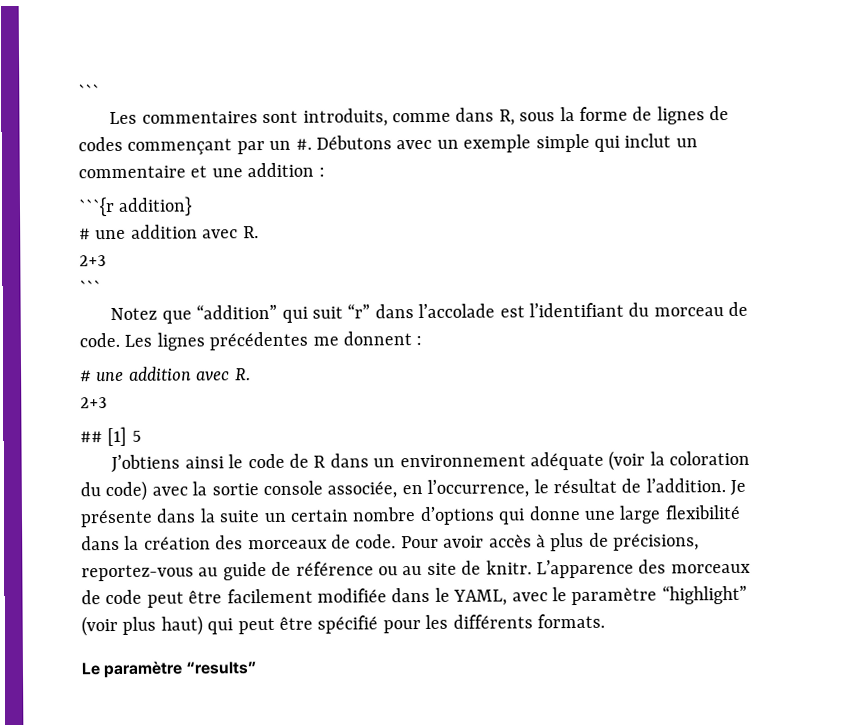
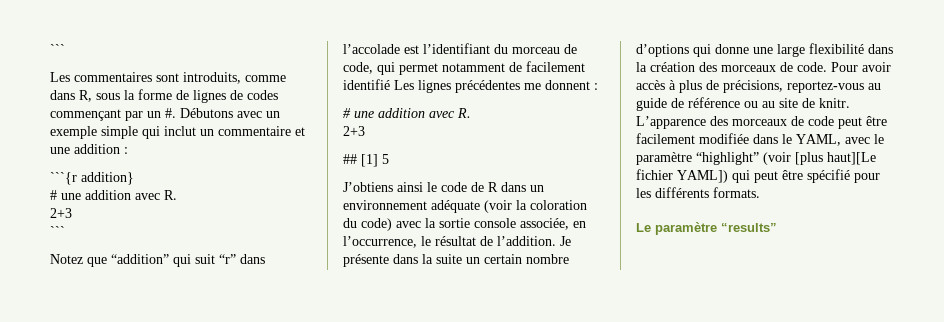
[79,332,120,348] code. -> [343,61,585,75] [343,79,390,90] code, qui permet notamment de facilement identifié
[122,615,203,636] plus haut) -> [795,152,876,165] [636,169,728,183] [plus haut][Le fichier YAML])

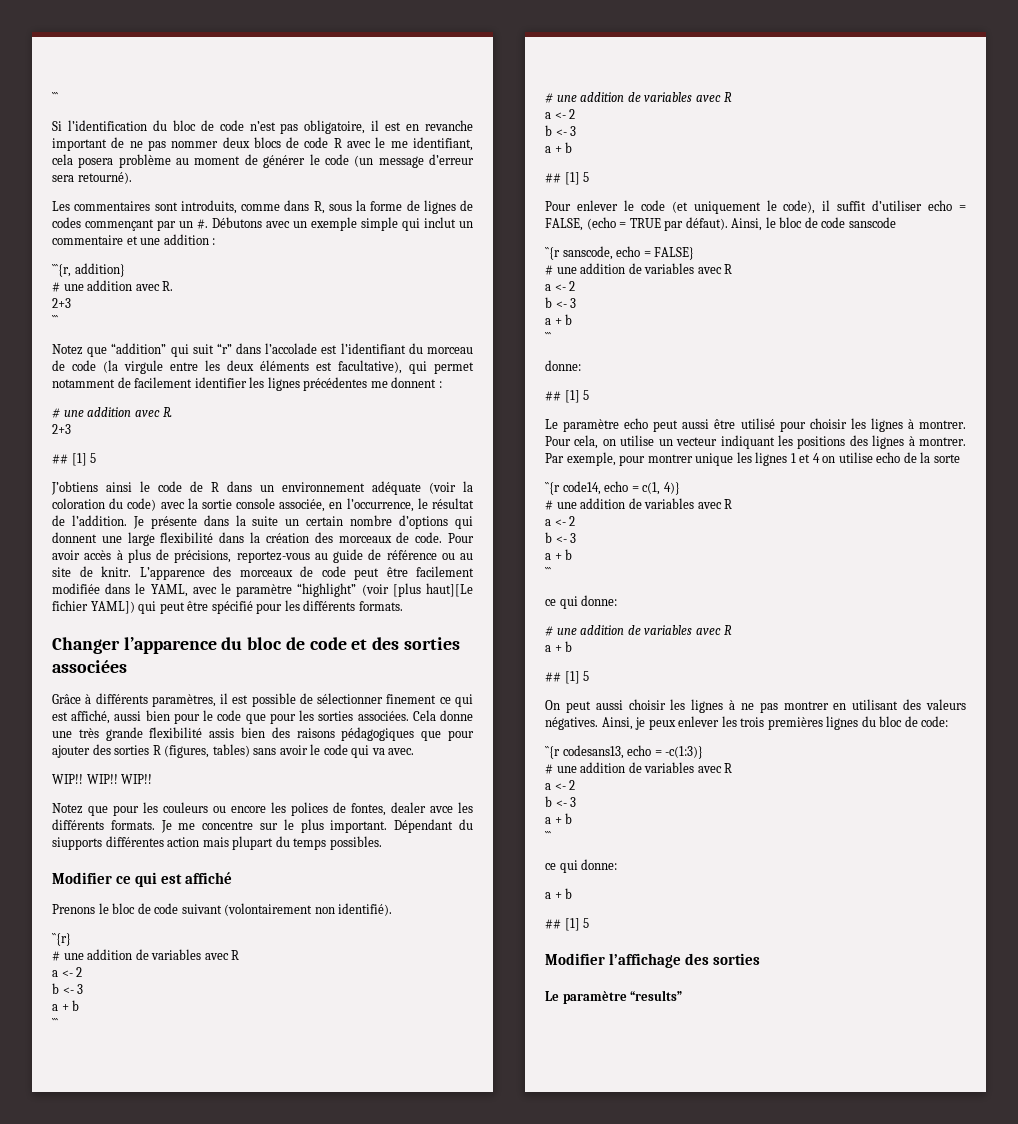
[50,44,65,54] ``` -> [52,92,58,102] [52,120,473,134] [52,137,474,151] [52,154,475,168] [52,172,132,184] ``` // Si l’identification du bloc de code n’est pas obligatoire, il est en revanche important de ne pas nommer deux blocs de code R avec le me identifiant, cela posera problème au moment de générer le code (un message d’erreur sera retourné).
[50,172,77,185] ```{r -> [52,264,71,277] ```{r,
[343,62,373,74] code, -> [72,360,402,374] code (la virgule entre les deux éléments est facultative),
[343,79,414,90] identifié Les -> [194,377,265,388] identifier les
[715,44,749,54] donne -> [52,532,97,543] donnent
(760, 192) none -> [52,637,460,654] [52,660,127,673] [52,693,473,707] [52,710,473,724] [52,727,475,741] [52,744,415,758] [52,774,153,784] [52,802,473,816] [52,819,474,833] [52,836,382,850] [52,872,233,887] [52,903,393,916] [52,933,71,946] [52,949,240,961] [52,967,83,977] [52,983,84,994] [52,1000,80,1011] [52,1018,58,1028] [545,92,733,103] [545,109,576,119] [545,125,577,136] [545,142,573,153] [545,172,590,185] [545,200,966,214] [545,217,896,231] [545,246,695,260] [545,263,733,275] [545,281,576,291] [545,297,577,308] [545,314,573,325] [545,332,551,342] [545,360,581,371] [545,390,590,403] [545,418,966,432] [545,435,966,449] [545,452,960,466] [545,481,680,495] [545,498,733,510] [545,516,576,526] [545,532,577,543] [545,549,573,560] [545,567,551,577] [545,595,618,609] [545,625,733,636] [545,641,573,652] [545,671,590,684] [545,699,966,713] [545,716,949,730] [545,745,704,759] [545,762,733,774] [545,780,576,790] [545,796,577,807] [545,813,573,824] [545,831,551,841] [545,859,618,873] [545,888,573,899] [545,918,590,931] [545,953,761,968] // Changer l’apparence du bloc de code et des sorties associées // Grâce à différents paramètres, il est possible de sélectionner finement ce qui est affiché, aussi bien pour le code que pour les sorties associées. Cela donne une très grande flexibilité assis bien des raisons pédagogiques que pour ajouter des sorties R (figures, tables) sans avoir le code qui va avec. // WIP!! WIP!! WIP!! // Notez que pour les couleurs ou encore les polices de fontes, dealer avce les différents formats. Je me concentre sur le plus important. Dépendant du siupports différentes action mais plupart du temps possibles. // Modifier ce qui est affiché // Prenons le bloc de code suivant (volontairement non identifié). // ``{r} // # une addition de variables avec R // a <- 2 // b <- 3 // a + b // ``` // # une addition de variables avec R // a <- 2 // b <- 3 // a + b // ## [1] 5 // Pour enlever le code (et uniquement le code), il suffit d’utiliser echo = FALSE, (echo = TRUE par défaut). Ainsi, le bloc de code sanscode // ``{r sanscode, echo = FALSE} // # une addition de variables avec R // a <- 2 // b <- 3 // a + b // ``` // donne: // ## [1] 5 // Le paramètre echo peut aussi être utilisé pour choisir les lignes à montrer. Pour cela, on utilise un vecteur indiquant les positions des lignes à montrer. Par exemple, pour montrer unique les lignes 1 et 4 on utilise echo de la sorte // ``{r code14, echo = c(1, 4)} // # une addition de variables avec R // a <- 2 // b <- 3 // a + b // ``` // ce qui donne: // # une addition de variables avec R // a + b // ## [1] 5 // On peut aussi choisir les lignes à ne pas montrer en utilisant des valeurs négatives. Ainsi, je peux enlever les trois premières lignes du bloc de code: // ``{r codesans13, echo = -c(1:3)} // # une addition de variables avec R // a <- 2 // b <- 3 // a + b // ``` // ce qui donne: // a + b // ## [1] 5 // Modifier l’affichage des sorties

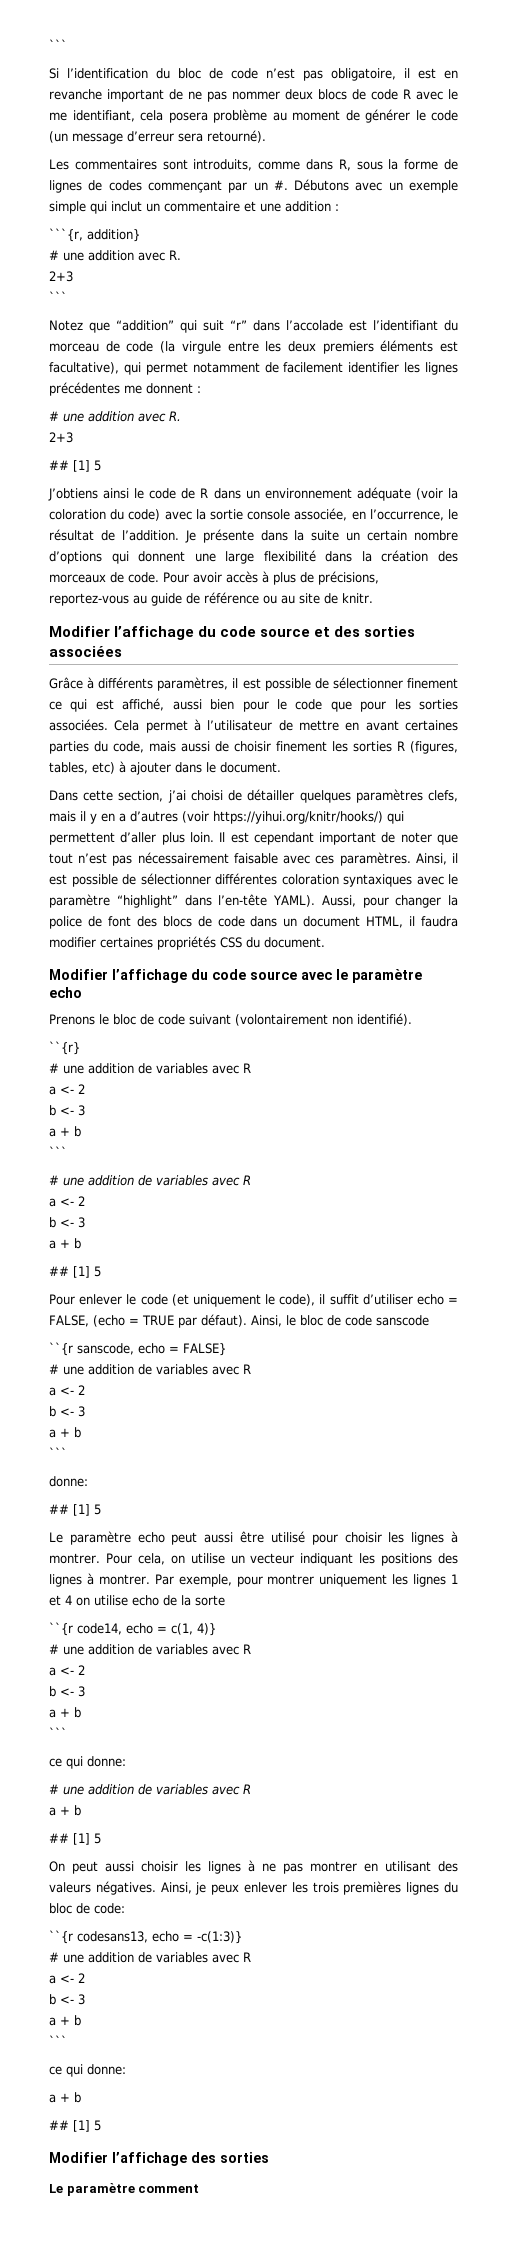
(254, 365) none -> [322,341,374,354] premiers
[139,566,474,580] [52,583,473,597] [52,600,403,614] [52,637,347,654] L’apparence des morceaux de code peut être facilement modifiée dans le YAML, avec le paramètre “highlight” (voir [plus haut][Le fichier YAML]) qui peut être spécifié pour les différents formats. // Changer l’apparence du bloc de code -> [49,626,311,640] // Modifier l’affichage du code source
[439,710,473,721] [52,727,475,741] [52,744,415,758] [52,774,153,784] [52,802,473,816] [52,819,474,833] [52,836,382,850] [52,872,233,887] donne une très grande flexibilité assis bien des raisons pédagogiques que pour ajouter des sorties R (figures, tables) sans avoir le code qui va avec. // WIP!! WIP!! WIP!! // Notez que pour les couleurs ou encore les polices de fontes, dealer avce les différents formats. Je me concentre sur le plus important. Dépendant du siupports différentes action mais plupart du temps possibles. // Modifier ce qui est affiché -> [145,719,458,733] [49,741,458,754] [49,761,281,775] [49,789,459,803] [49,811,404,824] [49,832,459,845] [49,852,459,866] [49,873,458,887] [49,894,458,908] [49,916,459,929] [49,936,325,950] [49,969,422,983] [49,987,82,998] permet à l’utilisateur de mettre en avant certaines parties du code, mais aussi de choisir finement les sorties R (figures, tables, etc) à ajouter dans le document. // Dans cette section, j’ai choisi de détailler quelques paramètres clefs, mais il y en a d’autres (voir https://yihui.org/knitr/hooks/) qui permettent d’aller plus loin. Il est cependant important de noter que tout n’est pas nécessairement faisable avec ces paramètres. Ainsi, il est possible de sélectionner différentes coloration syntaxiques avec le paramètre “highlight” dans l’en-tête YAML). Aussi, pour changer la police de font des blocs de code dans un document HTML, il faudra modifier certaines propriétés CSS du document. // Modifier l’affichage du code source avec le paramètre echo
[695,453,734,466] unique -> [319,1574,388,1587] uniquement
[630,990,683,1001] “results” -> [138,2184,200,2193] comment

